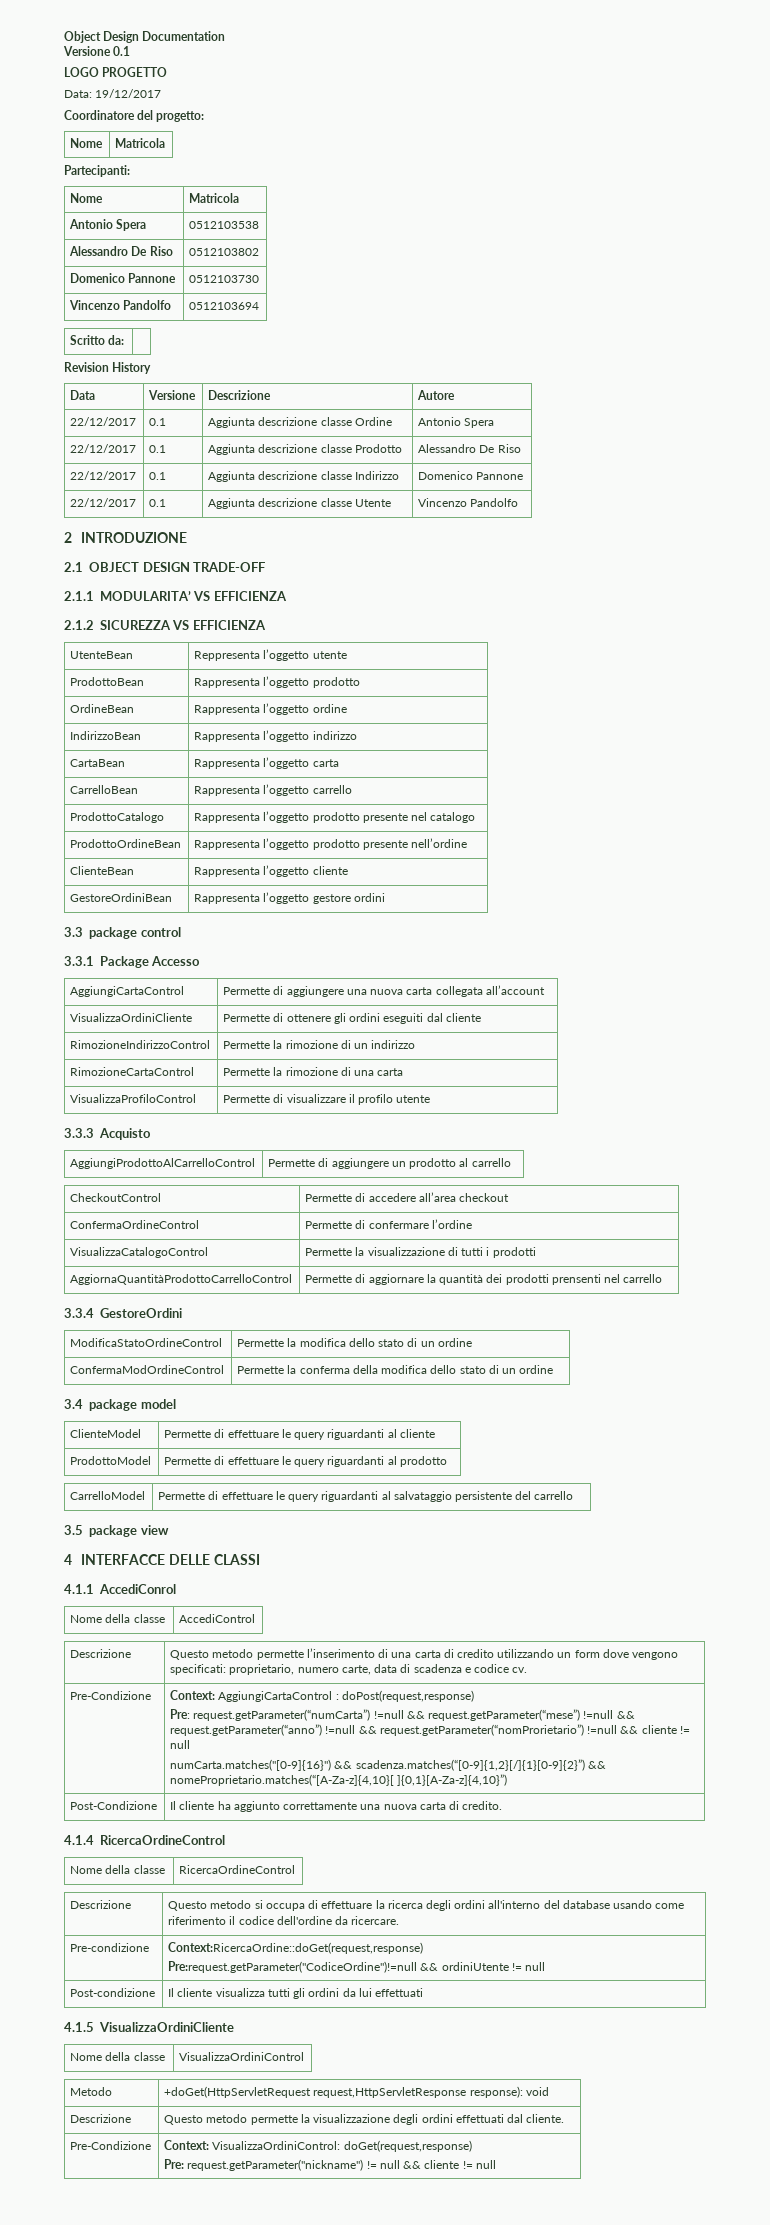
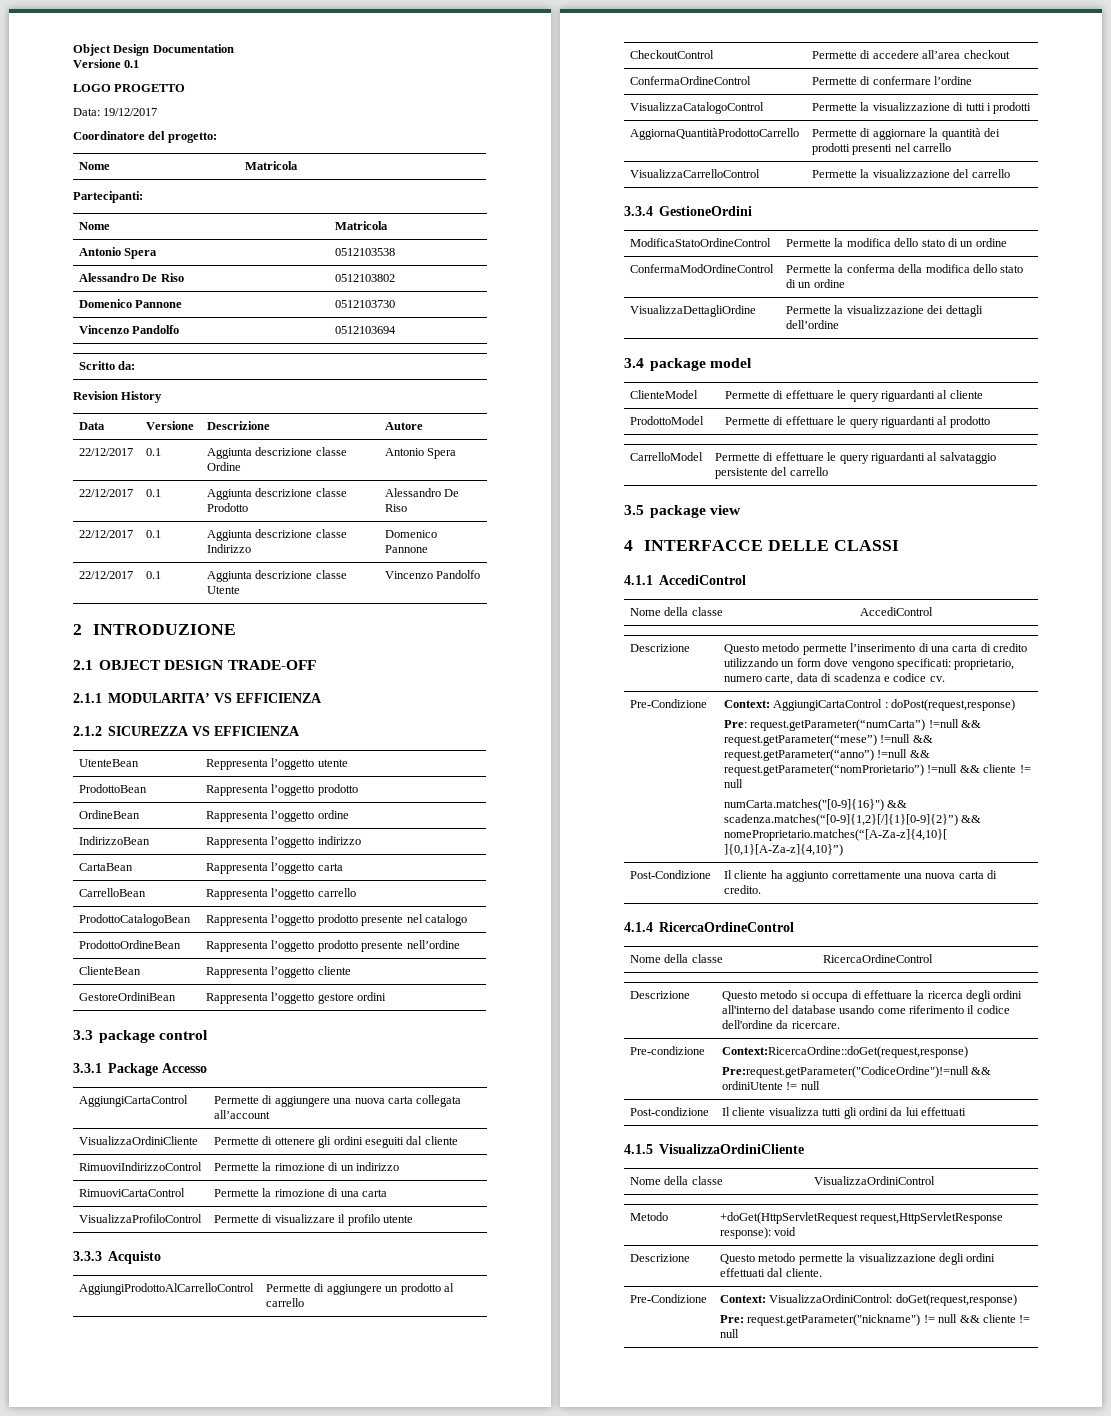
[70,812,165,823] ProdottoCatalogo -> [79,914,192,926] ProdottoCatalogoBean
[70,1040,211,1049] RimozioneIndirizzoControl -> [79,1162,203,1171] RimuoviIndirizzoControl
[70,1067,195,1076] RimozioneCartaControl -> [79,1188,186,1197] RimuoviCartaControl
[70,1274,293,1285] AggiornaQuantitàProdottoCarrelloControl -> [630,128,800,140] AggiornaQuantitàProdottoCarrello
[551,1274,601,1285] prensenti -> [852,144,893,155] presenti
(663, 1278) none -> [630,169,761,178] [812,169,1010,178] // VisualizzaCarrelloControl | Permette la visualizzazione del carrello
[100,1308,182,1318] GestoreOrdini -> [659,206,753,216] GestioneOrdini
(554, 1369) none -> [630,305,757,317] [786,305,983,317] [786,320,840,329] // VisualizzaDettagliOrdine | Permette la visualizzazione dei dettagli dell’ordine
[99,1584,176,1594] AccediConrol -> [659,575,747,585] AccediControl

